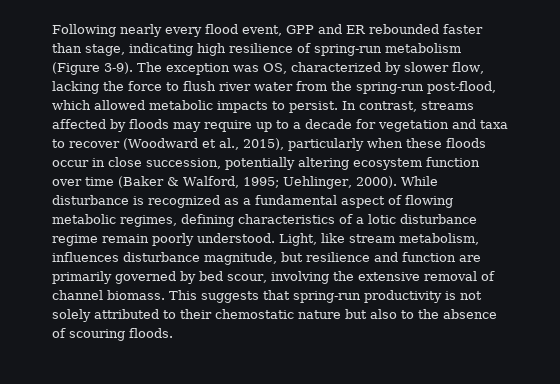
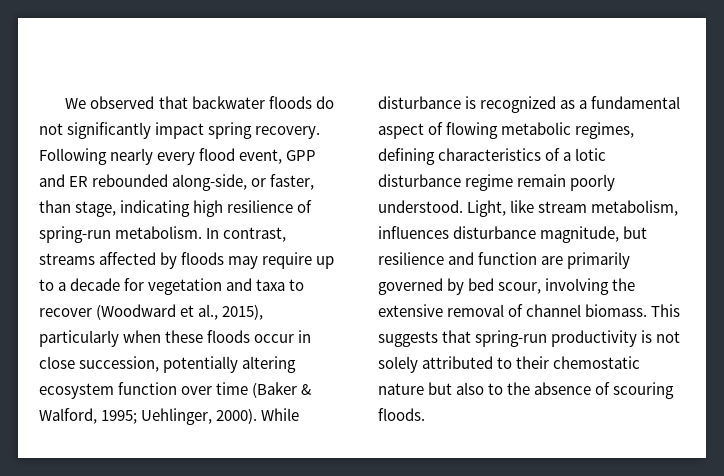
(52, 30) none -> [65,96,334,109] [39,122,321,139] We observed that backwater floods do not significantly impact spring recovery.
[443,24,483,34] faster -> [172,174,315,191] along-side, or faster,
[385,43,461,53] [52,62,484,75] [52,81,496,94] [52,100,338,113] metabolism (Figure 3-9). The exception was OS, characterized by slower flow, lacking the force to flush river water from the spring-run post-flood, which allowed metabolic impacts to persist. -> [115,226,203,239] metabolism.

